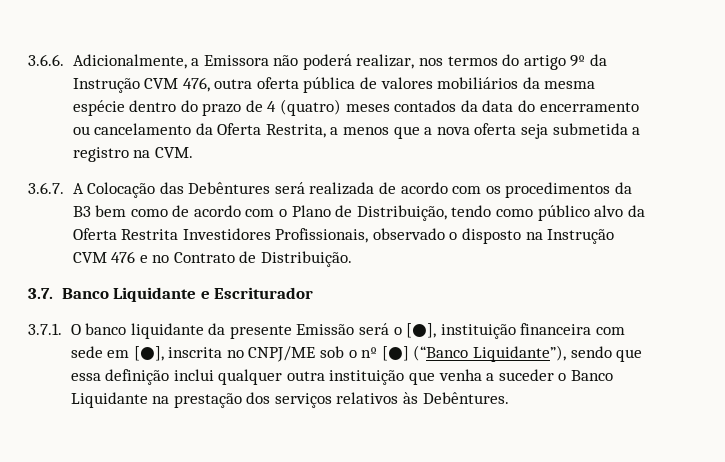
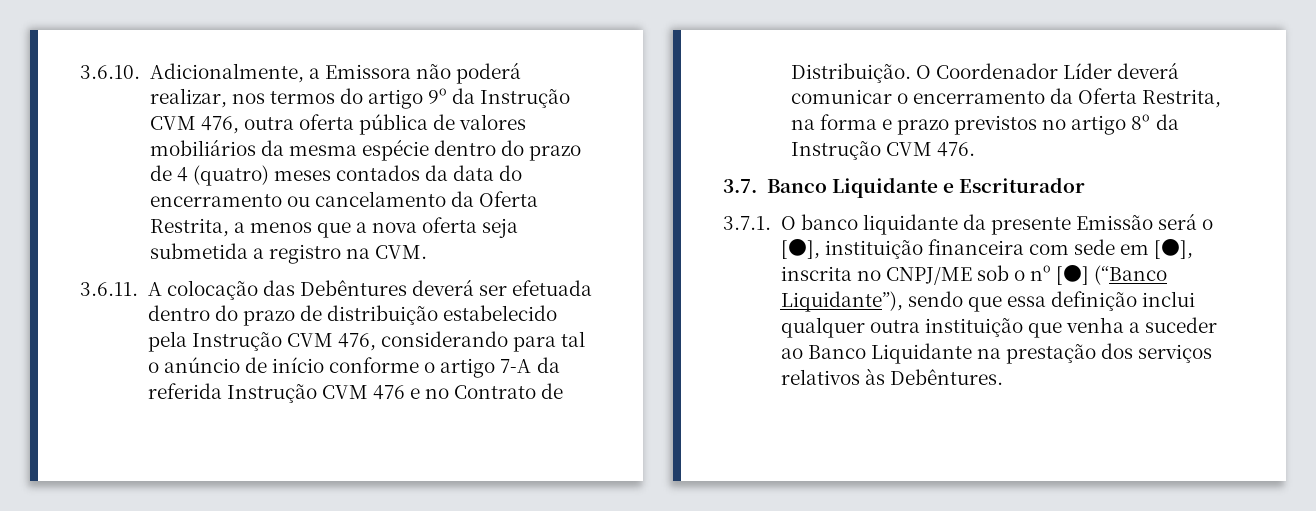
[28,54,64,66] 3.6.6. -> [80,65,140,79] 3.6.10.
[28,182,632,198] [72,205,645,221] [72,228,543,244] 3.6.7. A Colocação das Debêntures será realizada de acordo com os procedimentos da B3 bem como de acordo com o Plano de Distribuição, tendo como público alvo da Oferta Restrita Investidores Profissionais, observado o disposto na -> [80,279,593,300] [147,305,558,326] [147,331,586,352] [147,357,560,378] [147,383,222,399] 3.6.11. A colocação das Debêntures deverá ser efetuada dentro do prazo de distribuição estabelecido pela Instrução CVM 476, considerando para tal o anúncio de início conforme o artigo 7-A da referida
(353, 259) none -> [915,62,1180,79] [790,88,1222,108] [790,114,1179,135] [790,141,975,160] O Coordenador Líder deverá comunicar o encerramento da Oferta Restrita, na forma e prazo previstos no artigo 8º da Instrução CVM 476.
[558,373,567,381] o -> [780,348,803,359] ao

